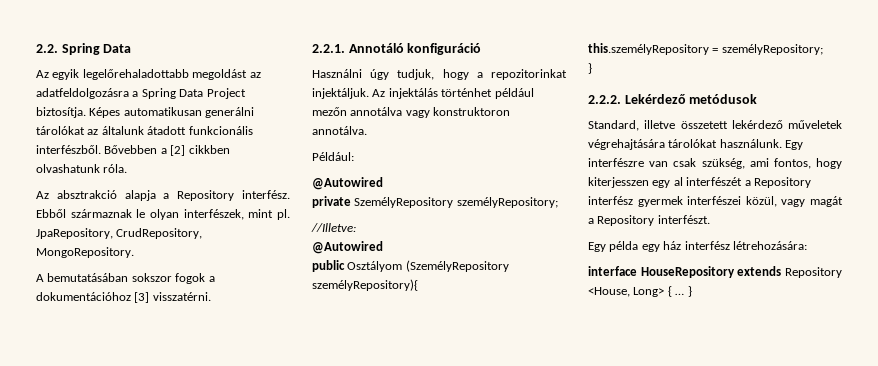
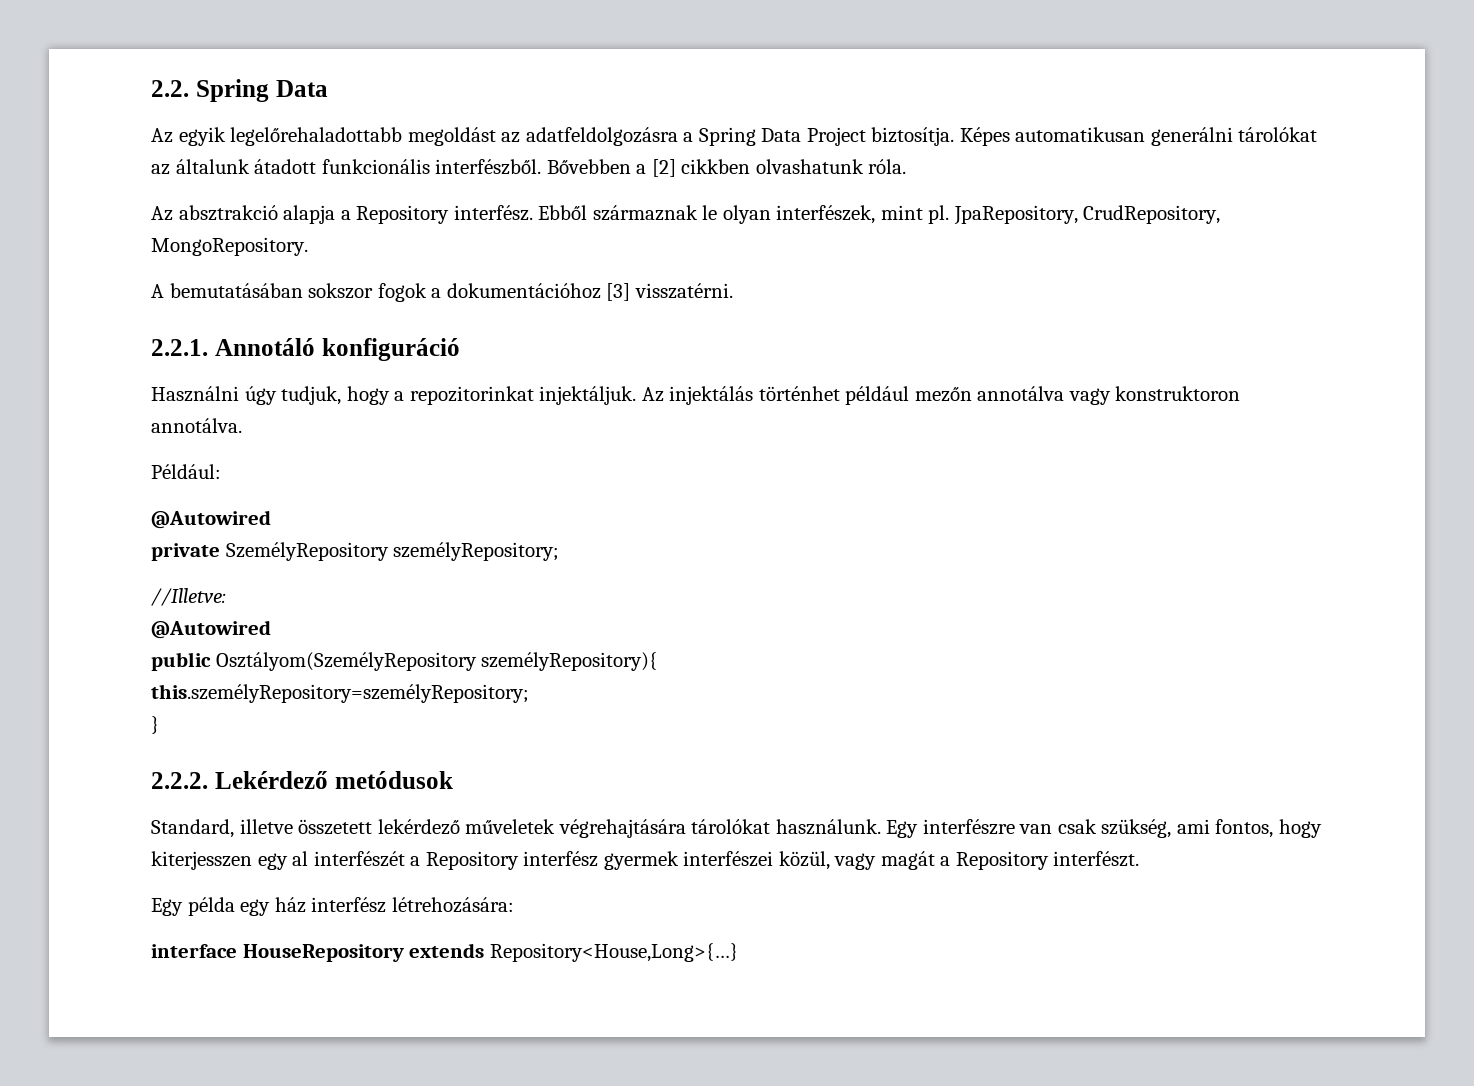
[347,260,509,272] Osztályom (SzemélyRepository -> [215,652,477,671] Osztályom(SzemélyRepository
[588,43,823,55] this.személyRepository = személyRepository; -> [151,684,529,703] this.személyRepository=személyRepository;
[785,267,842,278] [588,286,692,297] Repository <House, Long> { … } -> [489,943,738,962] Repository<House,Long>{…}

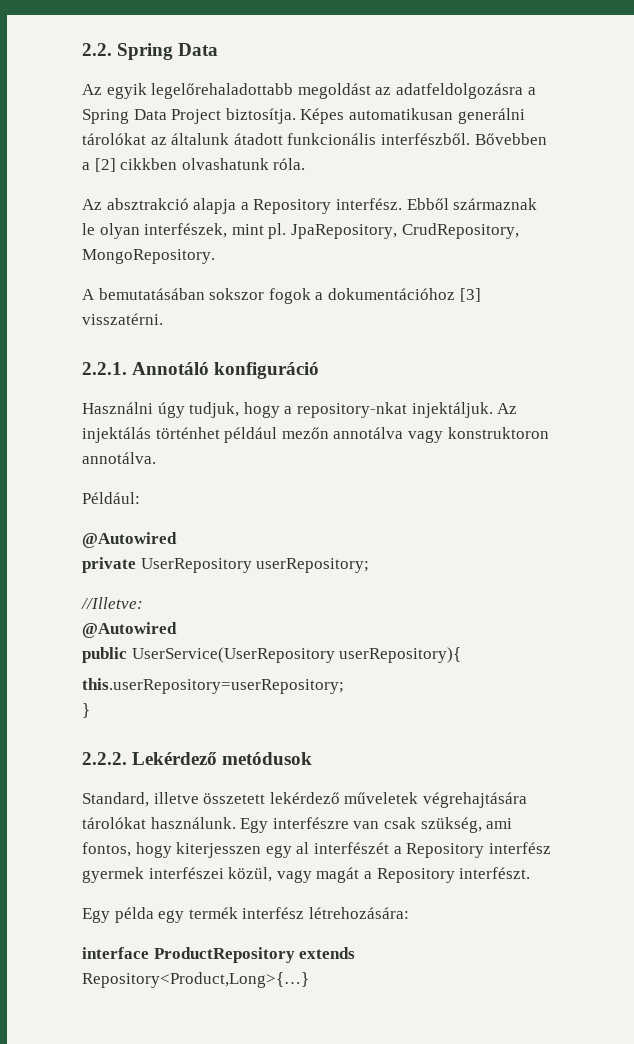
[409,386,534,405] repozitorinkat -> [296,402,407,418] repository-nkat
[225,542,560,561] SzemélyRepository személyRepository; -> [140,558,370,573] UserRepository userRepository;
[215,652,658,671] [151,684,529,703] Osztályom(SzemélyRepository személyRepository){ // this.személyRepository=személyRepository; -> [131,647,462,663] [82,678,344,694] UserService(UserRepository userRepository){ // this.userRepository=userRepository;
[274,897,306,913] ház -> [188,907,238,919] termék
[242,943,738,962] HouseRepository extends Repository<House,Long>{…} -> [153,947,356,963] [82,972,309,988] ProductRepository extends Repository<Product,Long>{…}

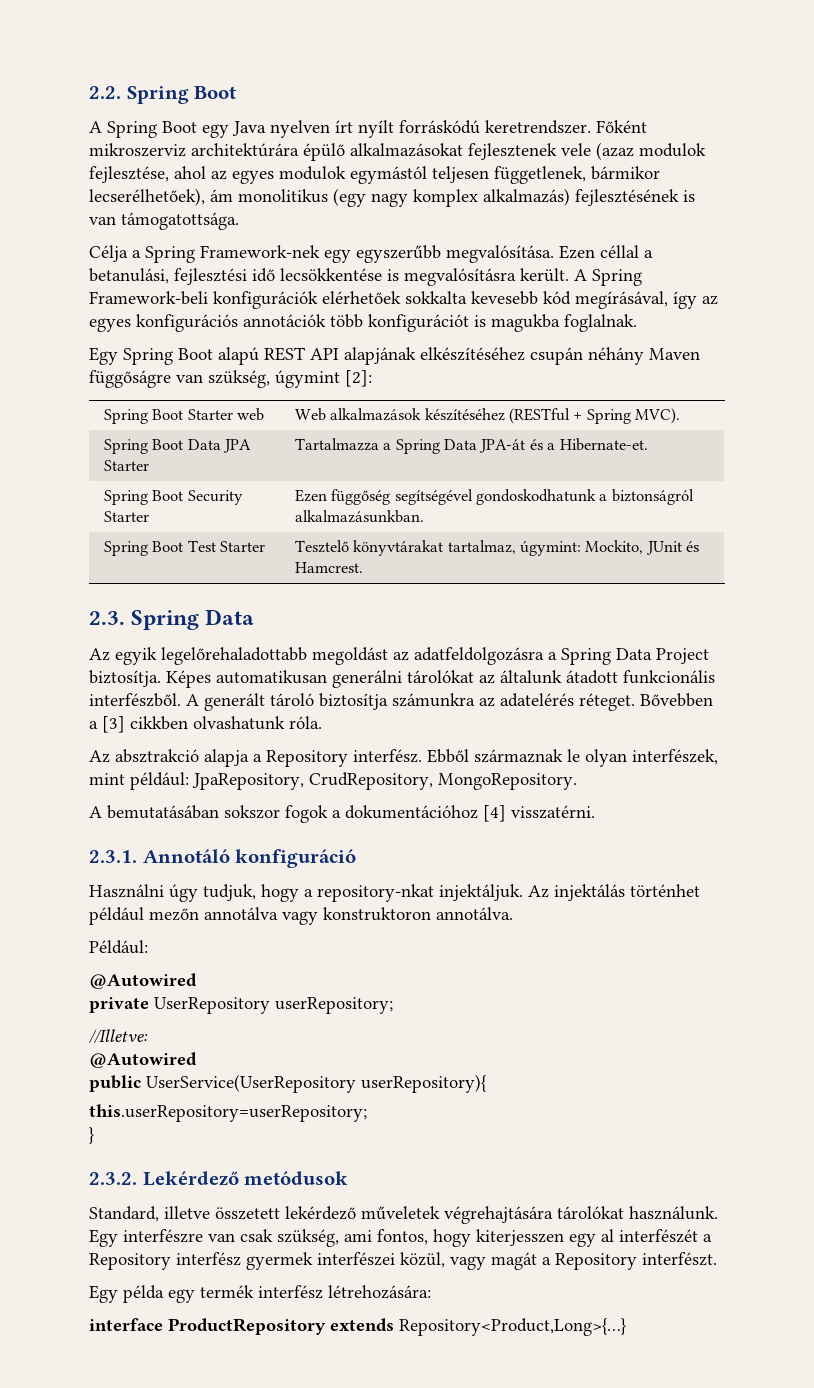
(174, 51) none -> [194,86,237,99] [89,120,647,138] [89,142,706,161] [89,166,660,184] [89,188,695,207] [89,212,239,230] [89,245,653,263] [89,268,642,286] [89,291,718,309] [89,314,637,332] [89,347,700,365] [89,370,372,388] [103,408,264,424] [294,408,681,424] [103,439,251,454] [103,460,149,471] [294,438,648,454] [103,490,243,505] [103,511,149,522] [294,489,694,505] [294,510,424,523] [103,540,265,556] [294,540,700,556] [294,562,363,573] [89,610,200,630] Boot // A Spring Boot egy Java nyelven írt nyílt forráskódú keretrendszer. Főként mikroszerviz architektúrára épülő alkalmazásokat fejlesztenek vele (azaz modulok fejlesztése, ahol az egyes modulok egymástól teljesen függetlenek, bármikor lecserélhetőek), ám monolitikus (egy nagy komplex alkalmazás) fejlesztésének is van támogatottsága. // Célja a Spring Framework-nek egy egyszerűbb megvalósítása. Ezen céllal a betanulási, fejlesztési idő lecsökkentése is megvalósításra került. A Spring Framework-beli konfigurációk elérhetőek sokkalta kevesebb kód megírásával, így az egyes konfigurációs annotációk több konfigurációt is magukba foglalnak. // Egy Spring Boot alapú REST API alapjának elkészítéséhez csupán néhány Maven függőságre van szükség, úgymint [2]: // Spring Boot Starter web | Web alkalmazások készítéséhez (RESTful + Spring MVC). // Spring Boot Data JPA Starter | Tartalmazza a Spring Data JPA-át és a Hibernate-et. // Spring Boot Security Starter | Ezen függőség segítségével gondoskodhatunk a biztonságról alkalmazásunkban. // Spring Boot Test Starter | Tesztelő könyvtárakat tartalmaz, úgymint: Mockito, JUnit és Hamcrest. // 2.3. Spring
(470, 139) none -> [186,693,635,711] A generált tároló biztosítja számunkra az adatelérés réteget.
[94,158,116,172] [2] -> [102,716,125,733] [3]
[268,223,287,239] pl. -> [130,772,189,790] például:
[459,288,481,302] [3] -> [483,805,506,822] [4]
[82,362,127,375] 2.2.1. -> [89,850,137,863] 2.3.1.
[82,752,127,765] 2.2.2. -> [89,1172,137,1185] 2.3.2.

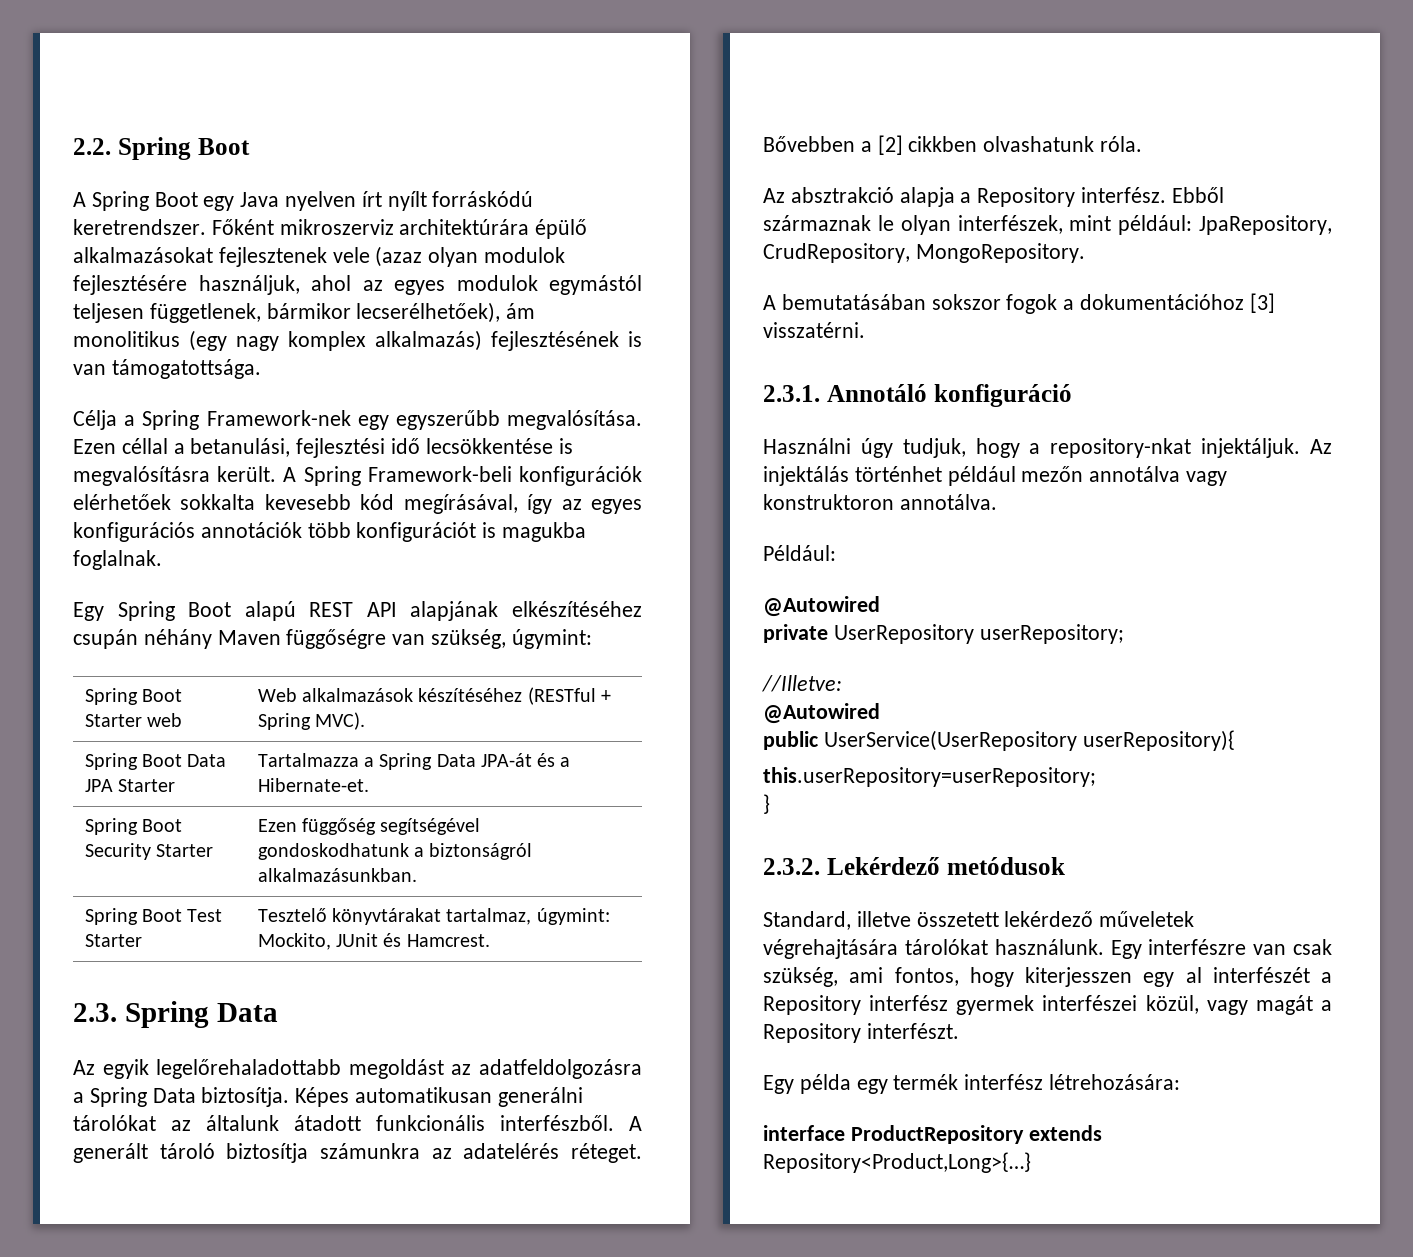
[639,143,706,157] [89,166,169,183] modulok fejlesztése, -> [428,247,566,267] [73,275,300,295] olyan modulok fejlesztésére használjuk,
[89,370,171,388] függőságre -> [286,629,387,649] függőségre
[275,370,372,388] úgymint [2]: -> [511,629,592,649] úgymint:
[656,648,709,664] Project -> (196, 1095) none
[102,716,125,733] [3] -> [877,135,903,155] [2]
[483,805,506,822] [4] -> [1249,293,1275,313] [3]

